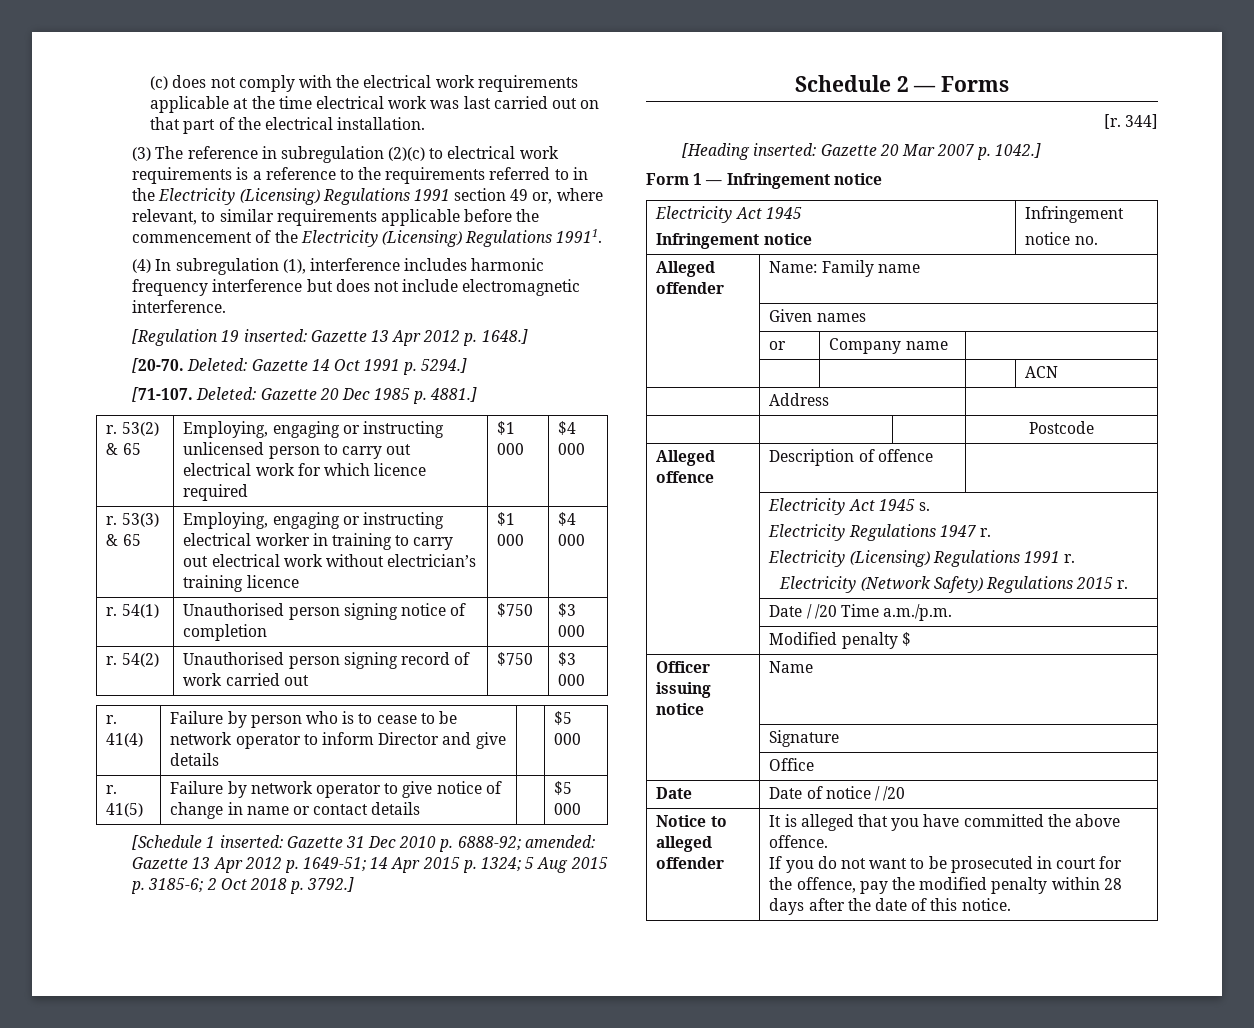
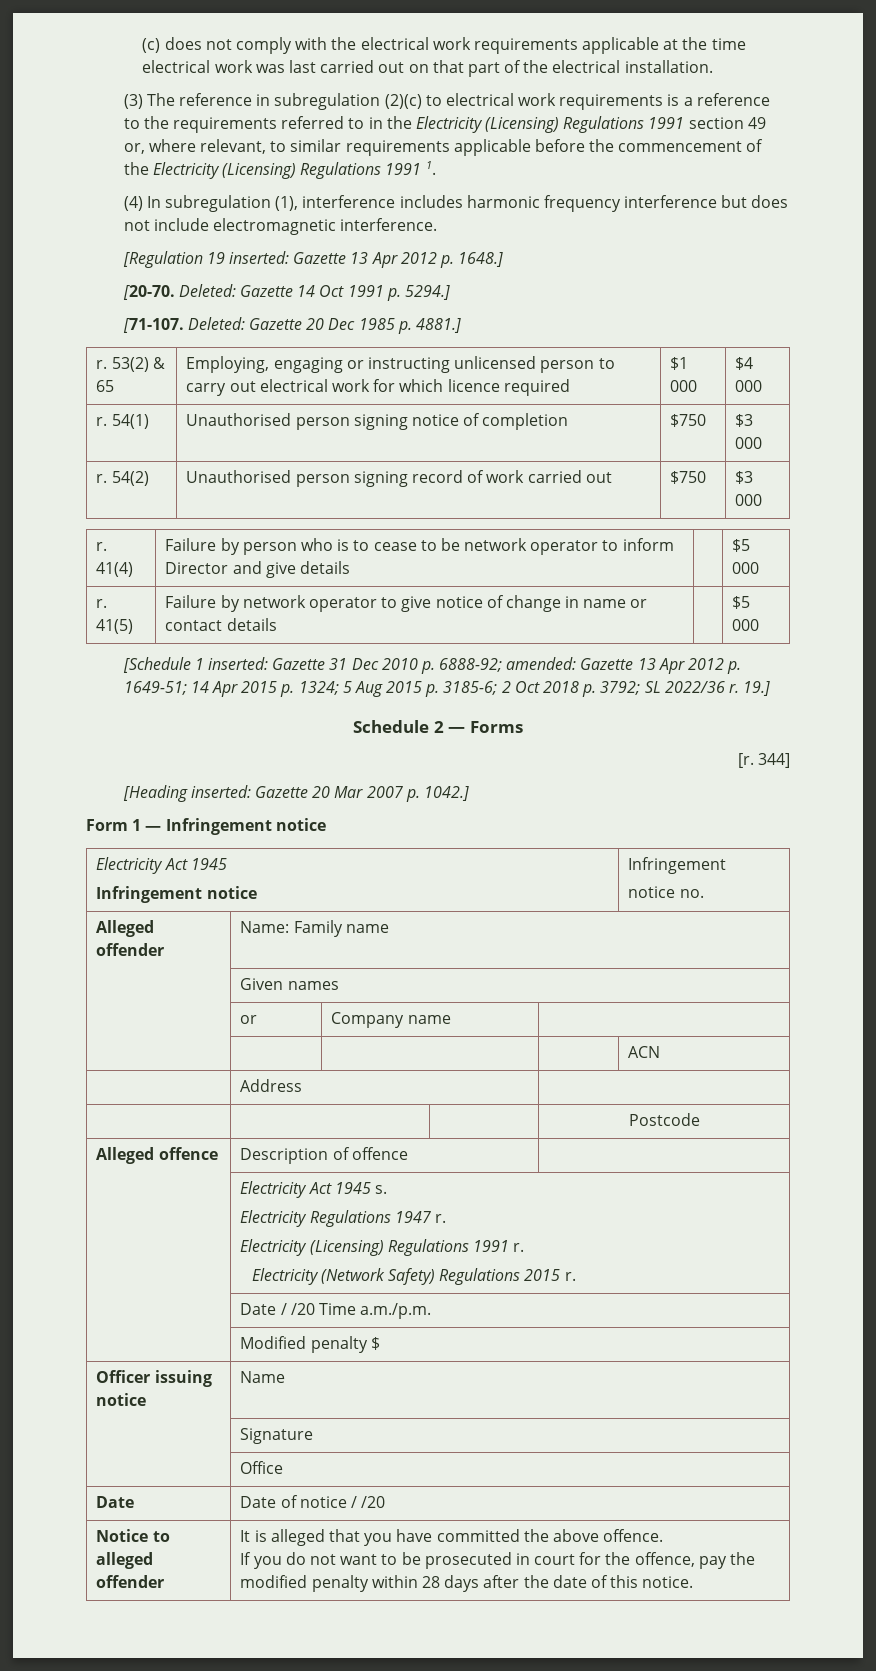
[556,229,603,243] 19911. -> [385,161,436,175] 1991 1.
[106,513,159,527] [106,534,141,546] [183,512,445,529] [183,533,454,550] [183,554,477,567] [183,575,299,592] [497,512,516,526] [497,534,525,546] [558,512,577,526] [558,534,586,546] // r. 53(3) & 65 | Employing, engaging or instructing electrical worker in training to carry out electrical work without electrician’s training licence | $1 000 | $4 000 -> (763, 386) none
[307,877,355,892] 3792.] -> [600,681,771,696] 3792; SL 2022/36 r. 19.]

